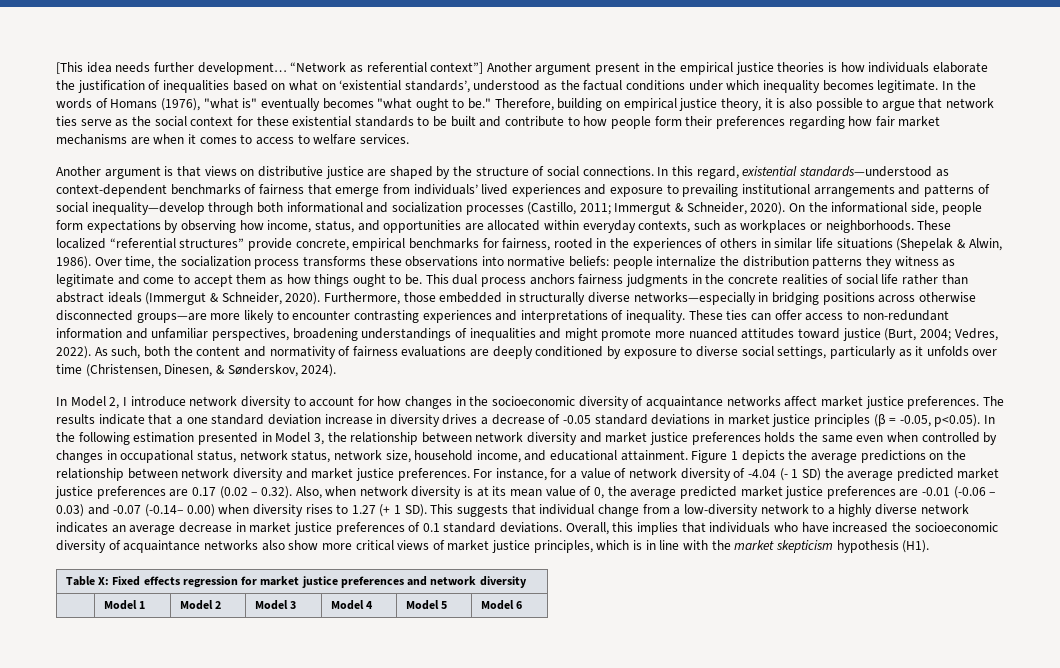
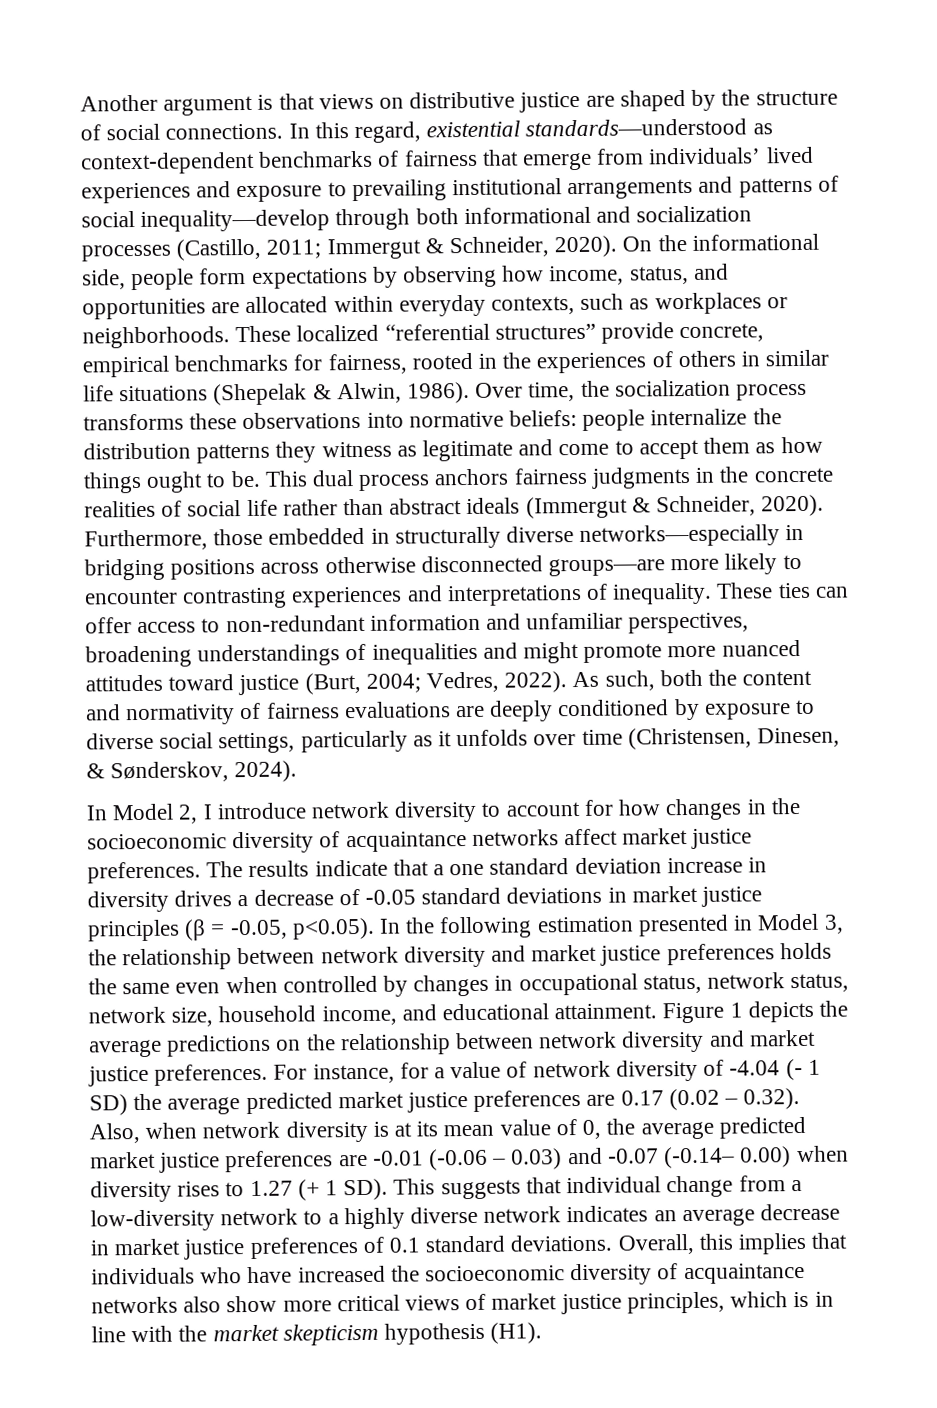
[56,62,988,75] [56,80,976,93] [56,98,995,111] [56,116,941,129] [56,134,409,145] [This idea needs further development… “Network as referential context”] Another argument present in the empirical justice theories is how individuals elaborate the justification of inequalities based on what on ‘existential standards’, understood as the factual conditions under which inequality becomes legitimate. In the words of Homans (1976), "what is" eventually becomes "what ought to be." Therefore, building on empirical justice theory, it is also possible to argue that network ties serve as the social context for these existential standards to be built and contribute to how people form their preferences regarding how fair market mechanisms are when it comes to access to welfare services. // -> (80, 103) none
[65,576,527,588] [103,600,146,610] [179,600,222,610] [254,600,297,610] [330,600,374,610] [405,600,448,610] [480,600,523,610] // Table X: Fixed effects regression for market justice preferences and network diversity // | Model 1 | Model 2 | Model 3 | Model 4 | Model 5 | Model 6 -> (543, 1333) none

